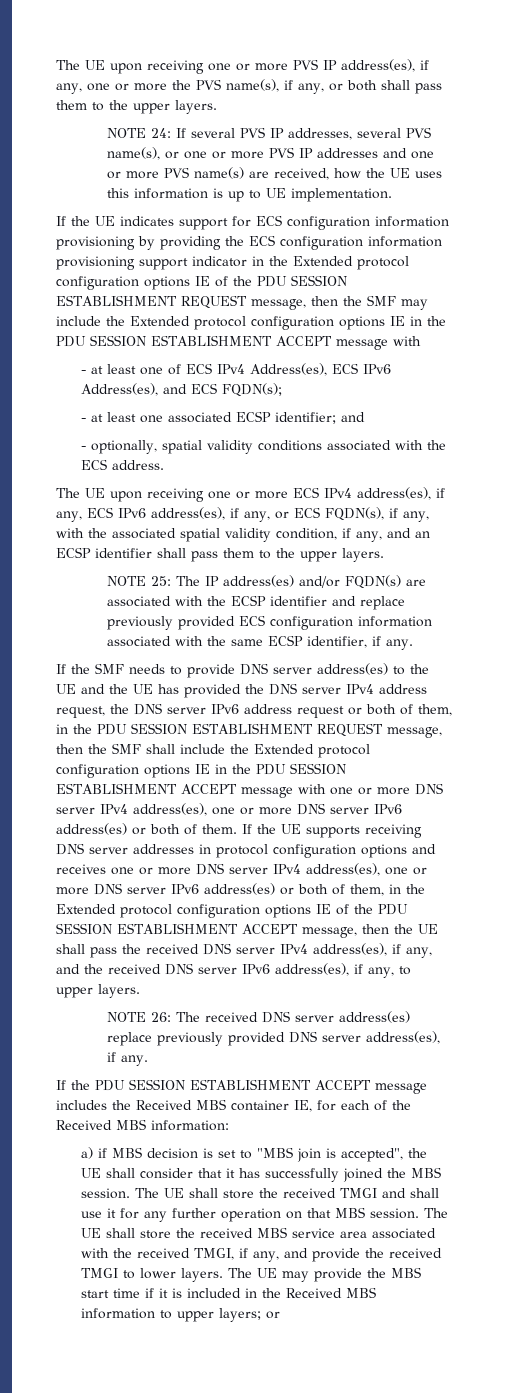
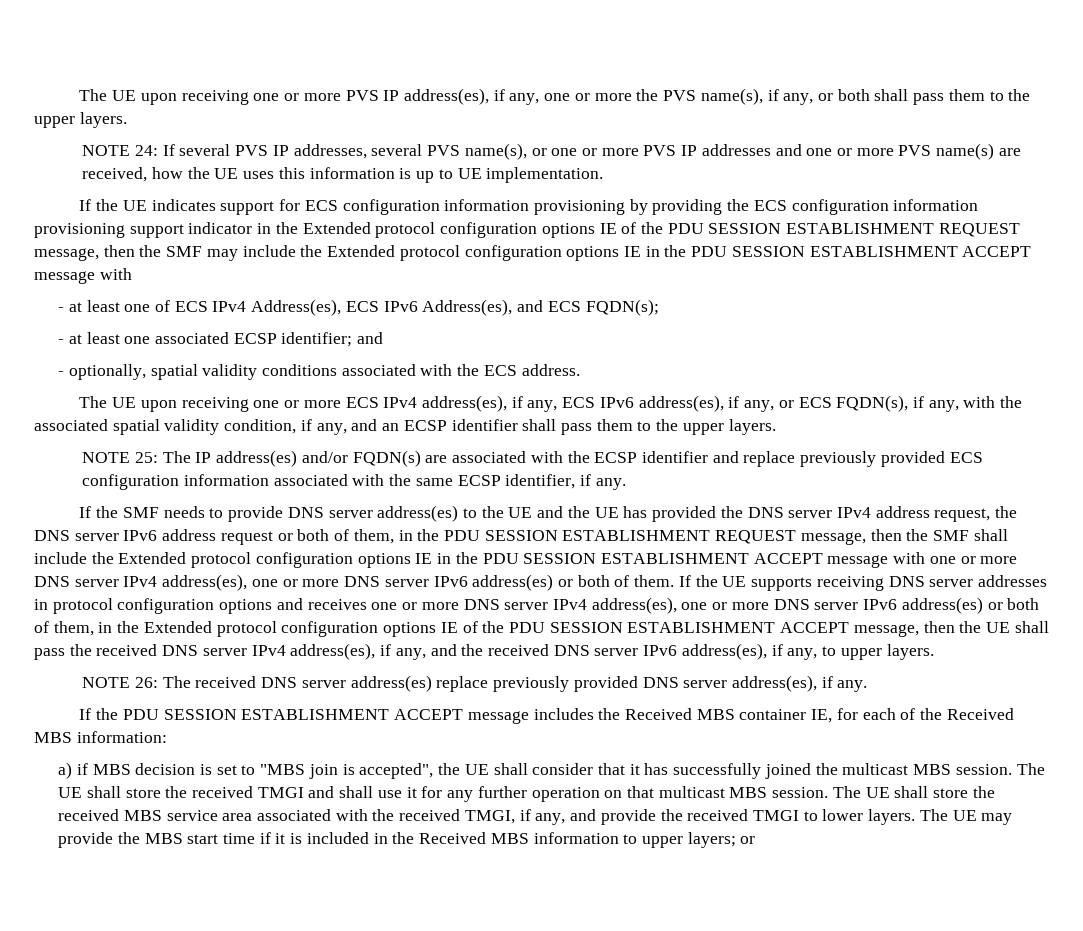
(407, 1173) none -> [842,763,909,775] multicast
(332, 1213) none -> [658,786,725,798] multicast

